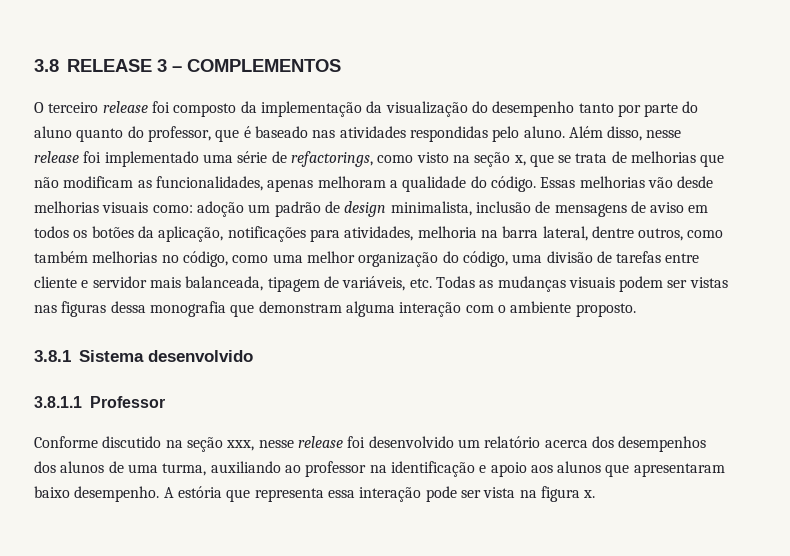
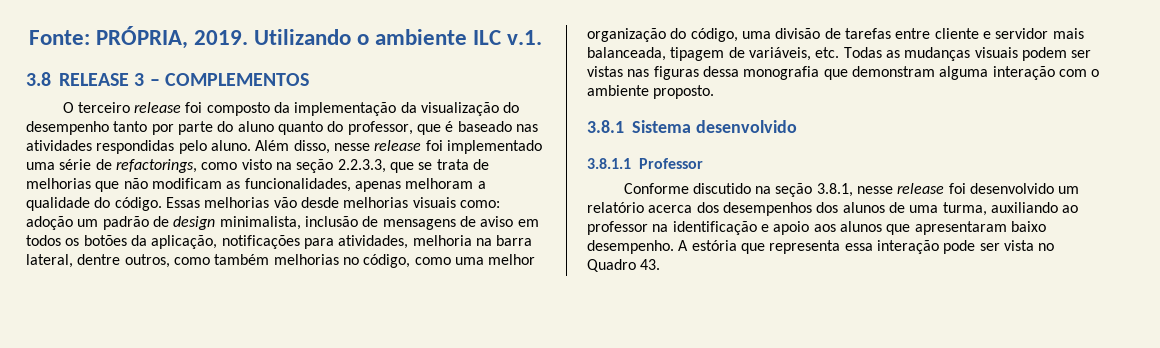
(34, 65) none -> [28,26,543,49] Fonte: PRÓPRIA, 2019. Utilizando o ambiente ILC v.1. //
[513,155,526,166] x, -> [337,159,386,173] 2.2.3.3,
[226,440,255,451] xxx, -> [816,183,853,197] 3.8.1,
[519,486,596,502] na figura x. -> [1038,243,1055,251] [587,259,661,272] no Quadro 43.

